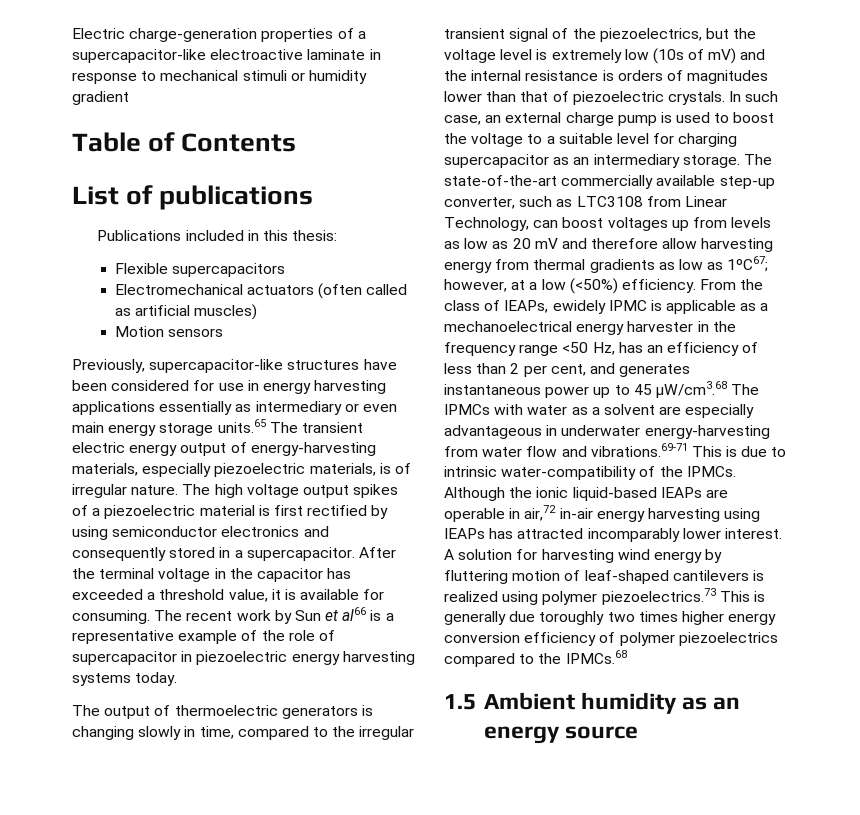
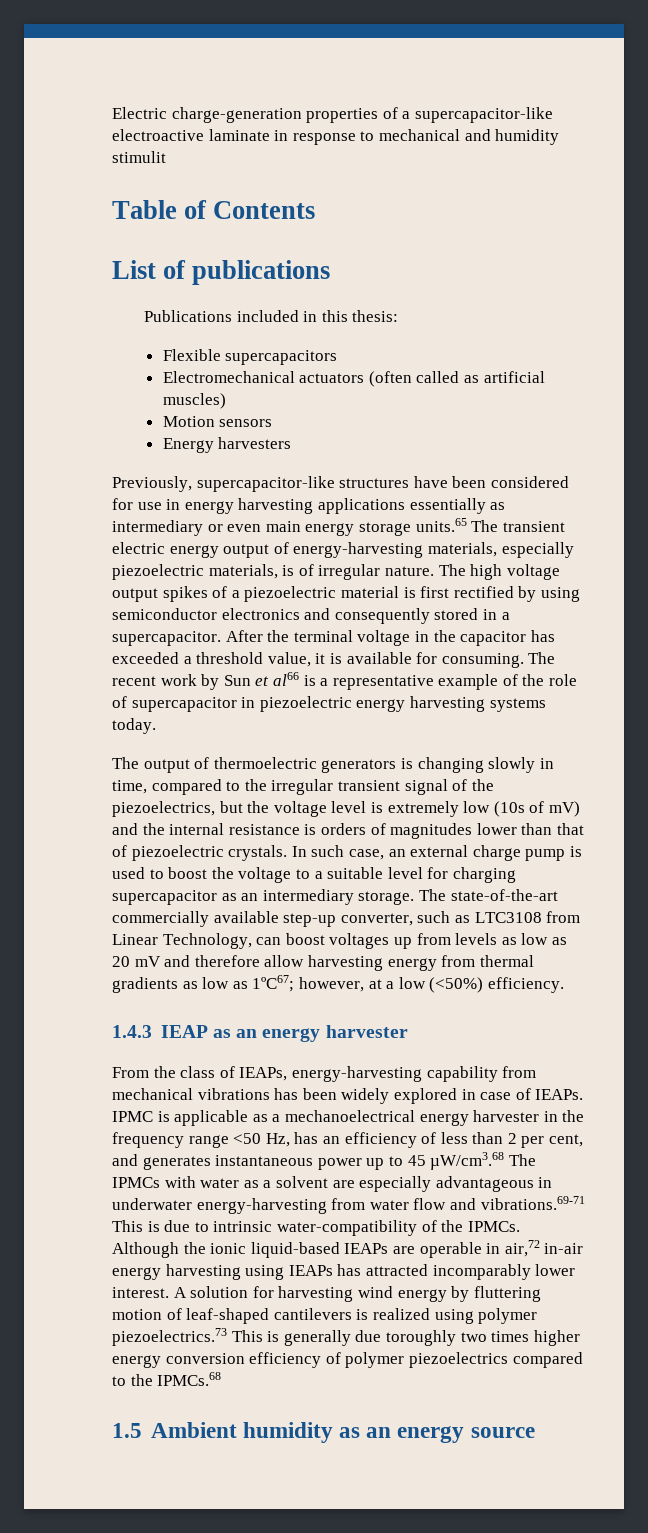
[242,70,367,84] [72,91,129,105] stimuli or humidity gradient -> [464,129,560,145] [112,151,166,163] and humidity stimulit
(223, 332) none -> [162,437,292,453] // Energy harvesters
(696, 286) none -> [112,1025,408,1042] // 1.4.3 IEAP as an energy harvester //
[552,300,606,314] ewidely -> [291,1066,537,1082] [112,1088,584,1104] energy-harvesting capability from mechanical vibrations has been widely explored in case of IEAPs.

